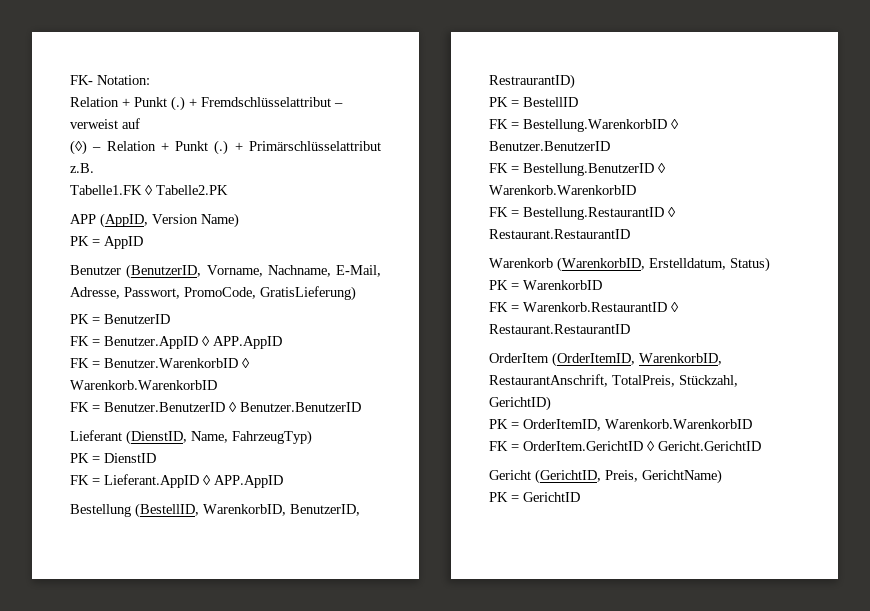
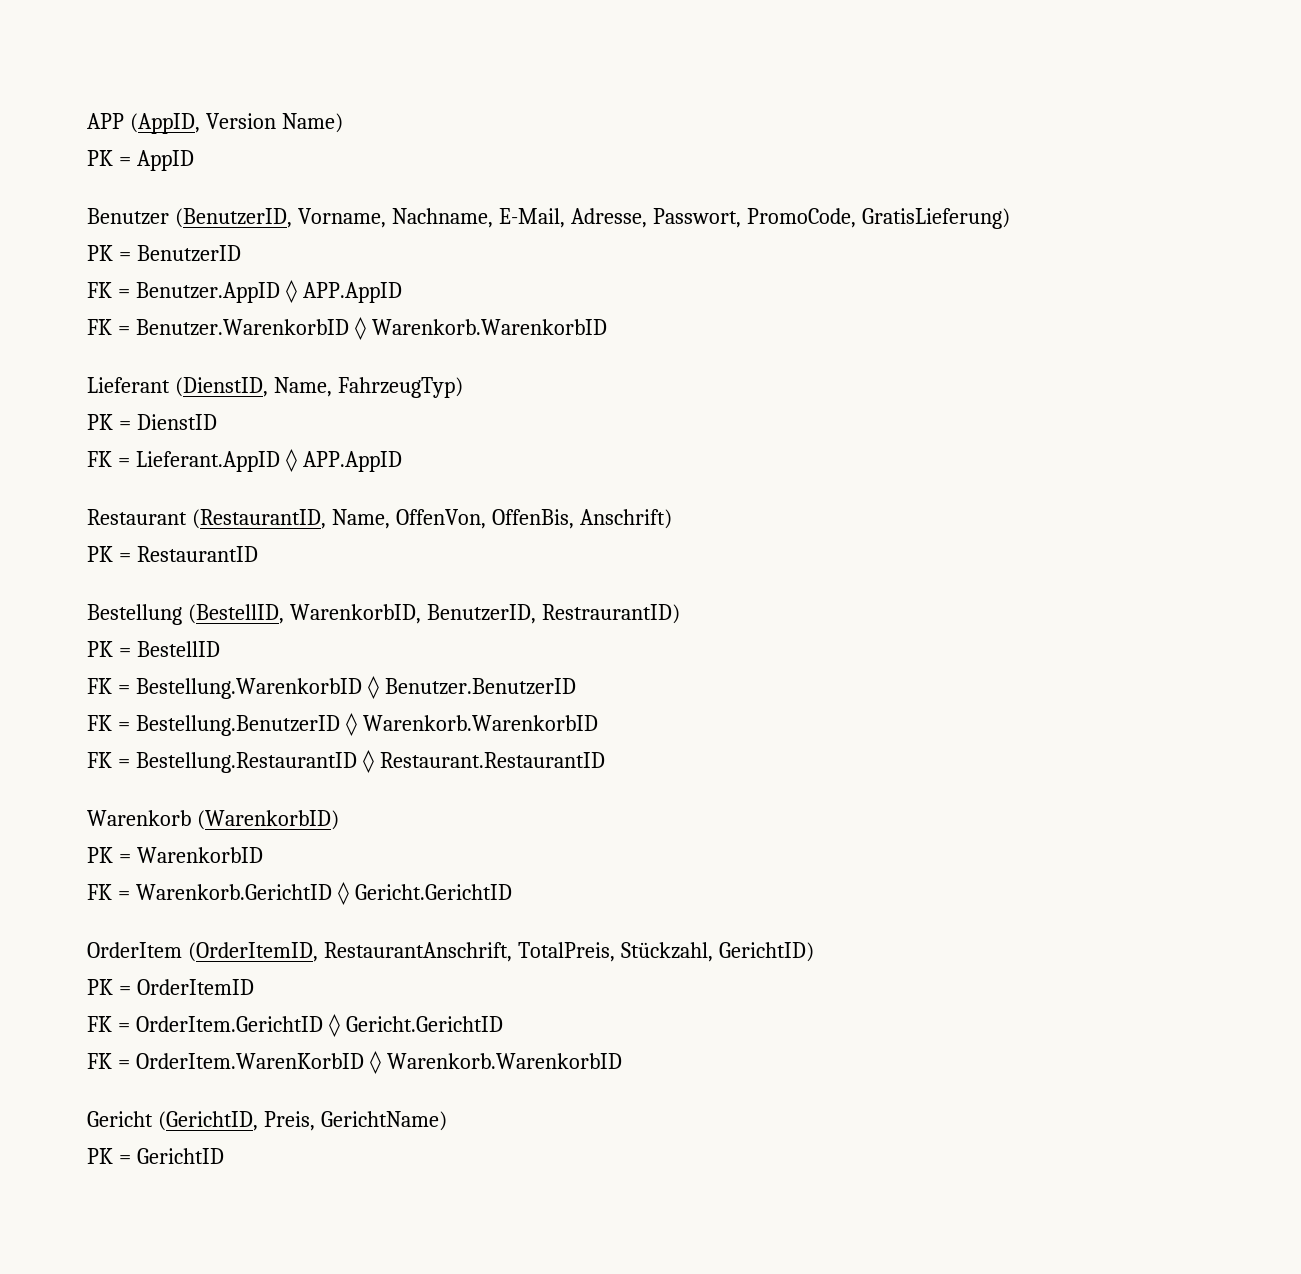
[70,75,150,85] [70,96,343,111] [70,118,140,129] [70,140,381,155] [70,163,94,173] [70,185,228,195] FK- Notation: // Relation + Punkt (.) + Fremdschlüsselattribut – verweist auf // (◊) – Relation + Punkt (.) + Primärschlüsselattribut z.B. // Tabelle1.FK ◊ Tabelle2.PK // -> (87, 121) none
[70,402,361,412] // FK = Benutzer.BenutzerID ◊ Benutzer.BenutzerID -> (607, 327) none
(283, 481) none -> [87,509,672,529] [87,546,258,562] // Restaurant (RestaurantID, Name, OffenVon, OffenBis, Anschrift) // PK = RestaurantID
[557,257,770,272] (WarenkorbID, Erstelldatum, Status) -> [196,810,339,830] (WarenkorbID)
[523,302,679,312] [489,324,630,334] Warenkorb.RestaurantID ◊ Restaurant.RestaurantID -> [135,882,512,905] Warenkorb.GerichtID ◊ Gericht.GerichtID
[639,353,722,365] WarenkorbID, -> (318, 952) none
[523,419,752,431] OrderItemID, Warenkorb.WarenkorbID -> [136,979,254,995] OrderItemID
(761, 446) none -> [87,1051,622,1074] // FK = OrderItem.WarenKorbID ◊ Warenkorb.WarenkorbID

